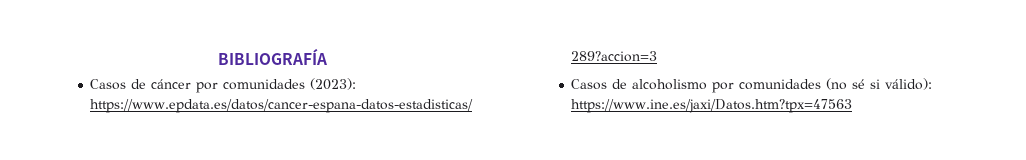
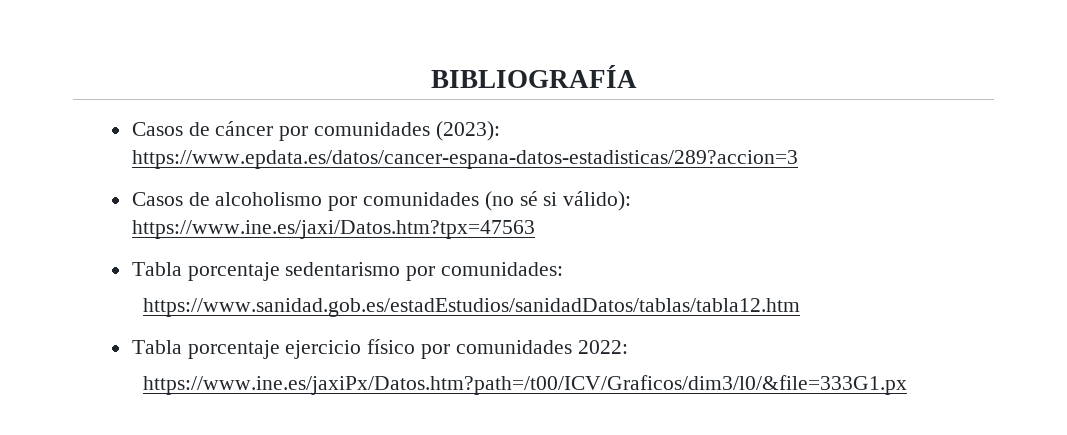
(853, 106) none -> [131,262,564,281] [143,298,801,317] [131,339,628,359] [143,375,908,395] // Tabla porcentaje sedentarismo por comunidades: // https://www.sanidad.gob.es/estadEstudios/sanidadDatos/tablas/tabla12.htm // Tabla porcentaje ejercicio físico por comunidades 2022: // https://www.ine.es/jaxiPx/Datos.htm?path=/t00/ICV/Graficos/dim3/l0/&file=333G1.px

